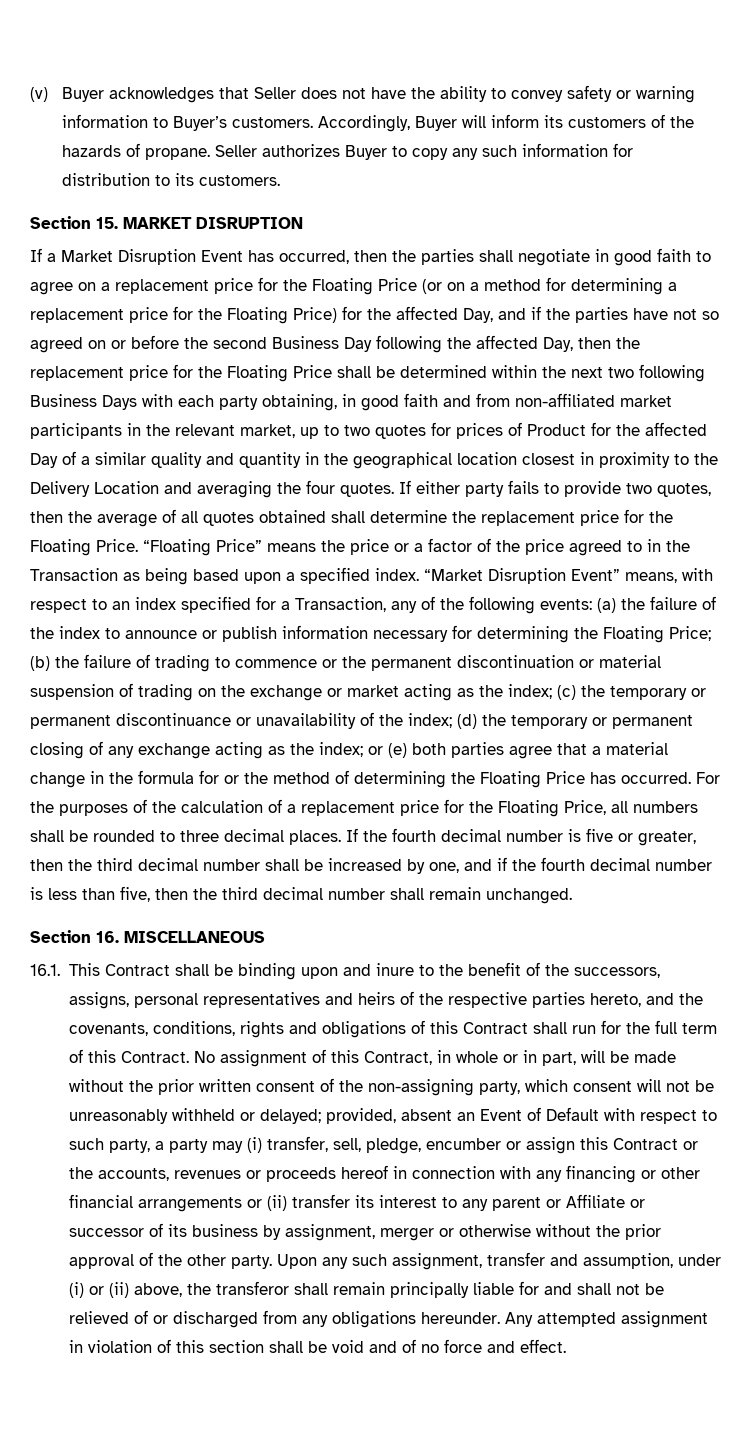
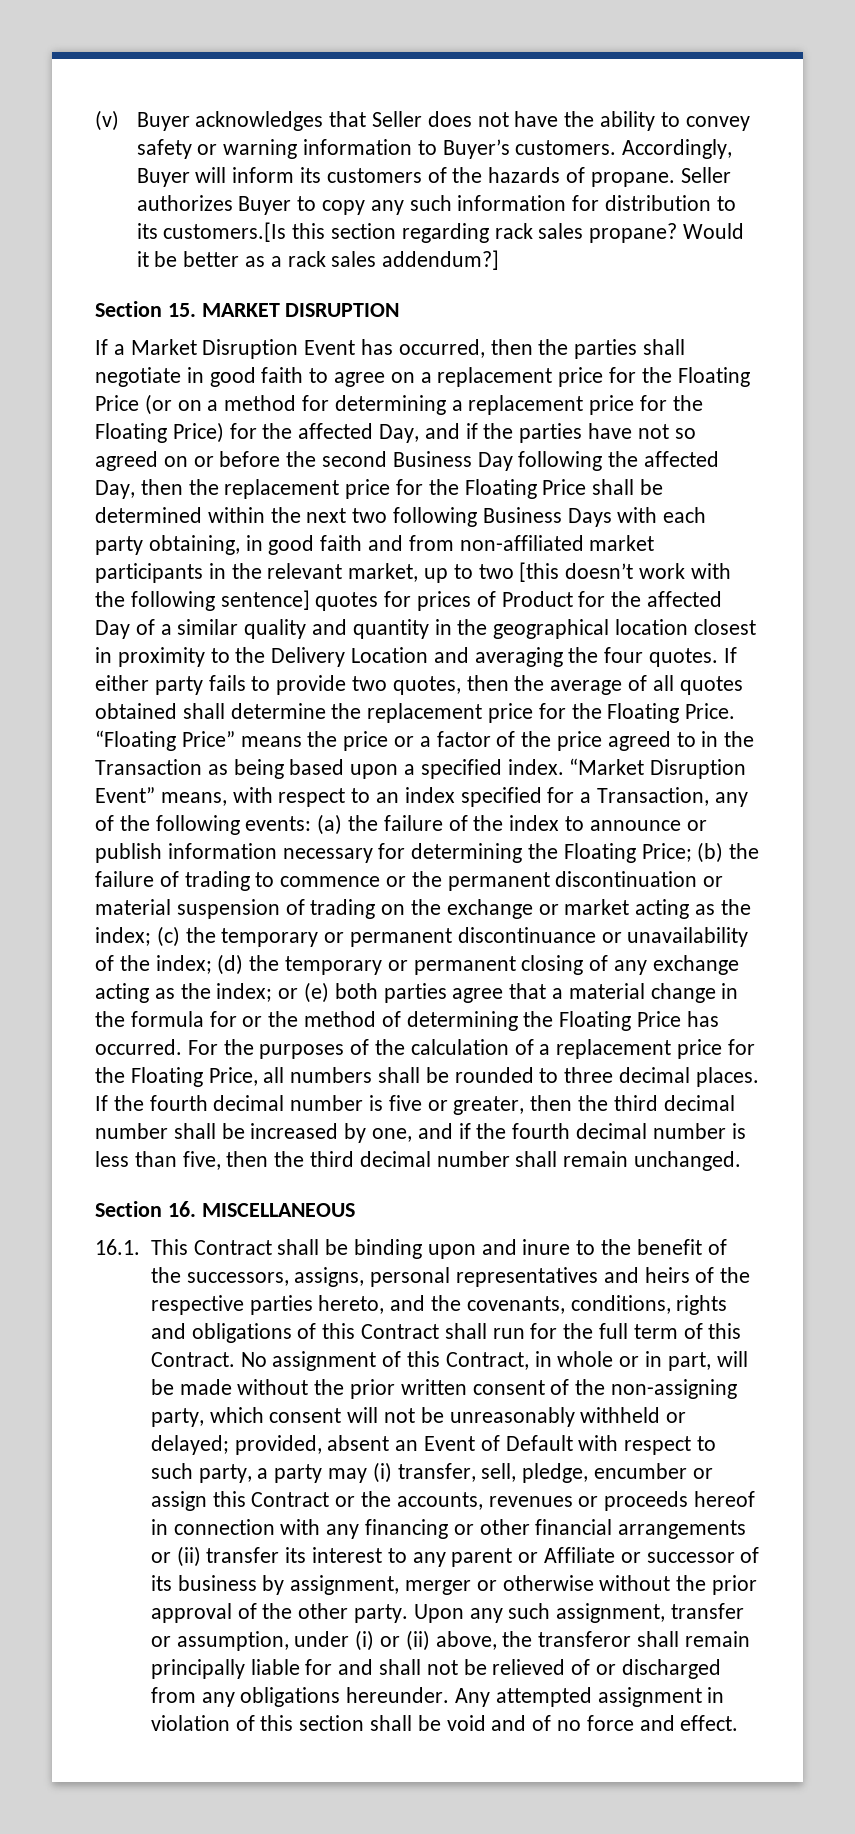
[199,175,281,186] customers. -> [163,222,745,243] [136,250,500,270] customers.[Is this section regarding rack sales propane? Would it be better as a rack sales addendum?]
(370, 430) none -> [519,562,731,582] [95,590,310,611] [this doesn’t work with the following sentence]
[549,1254,578,1266] and -> [150,1636,171,1647] or

